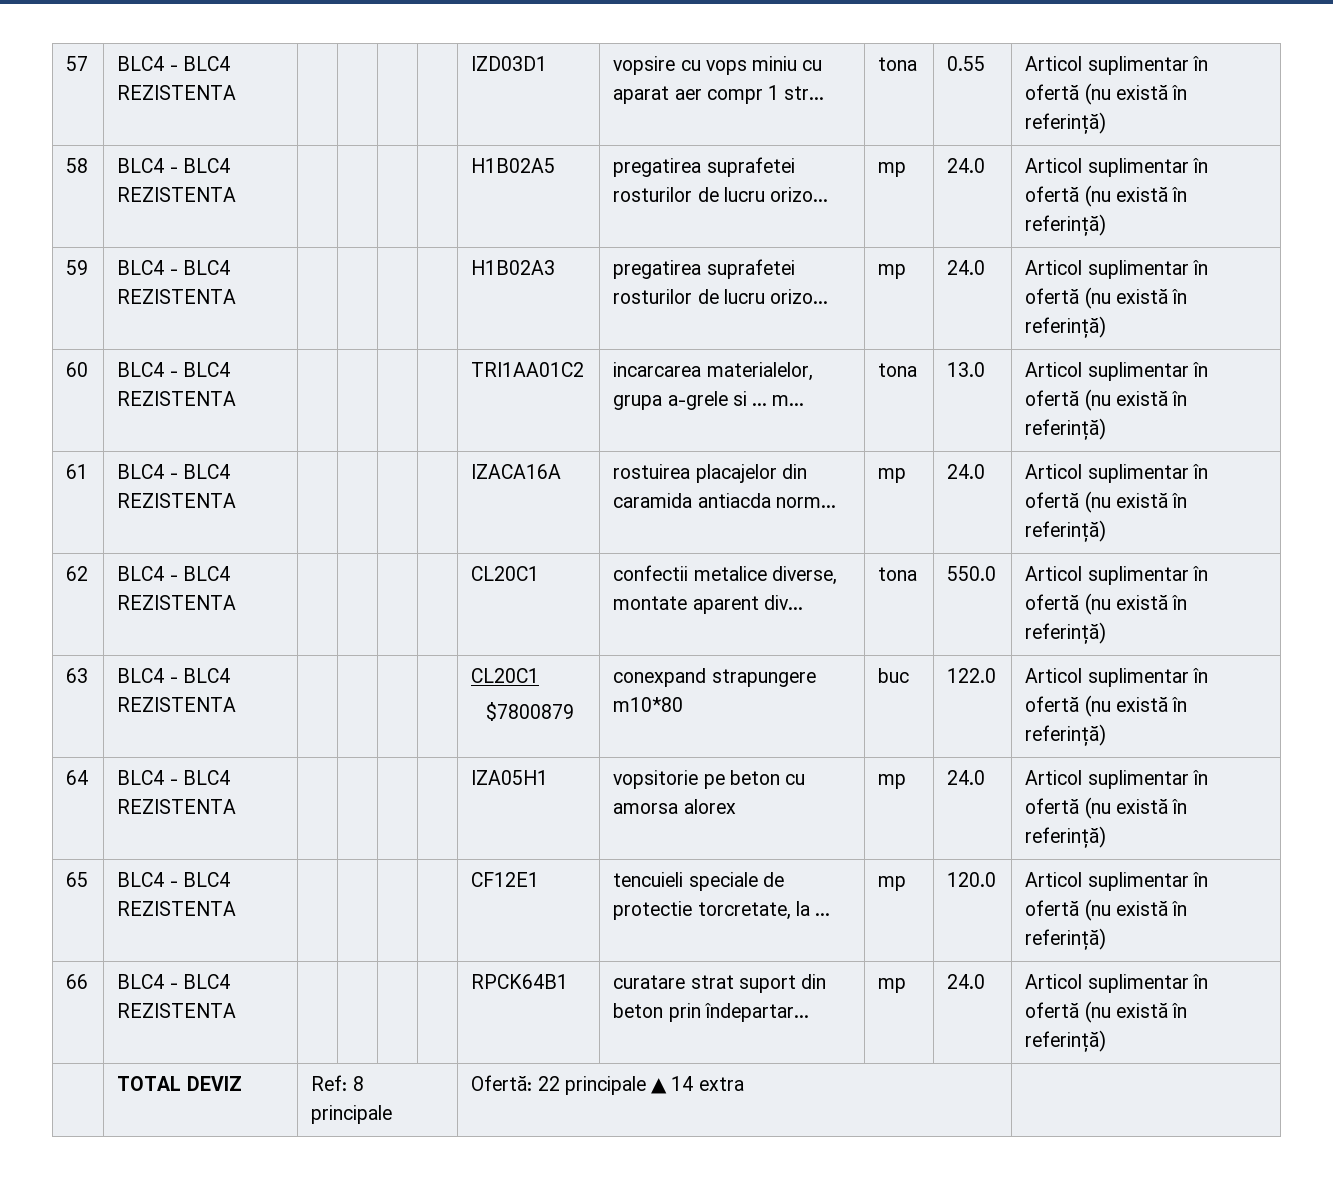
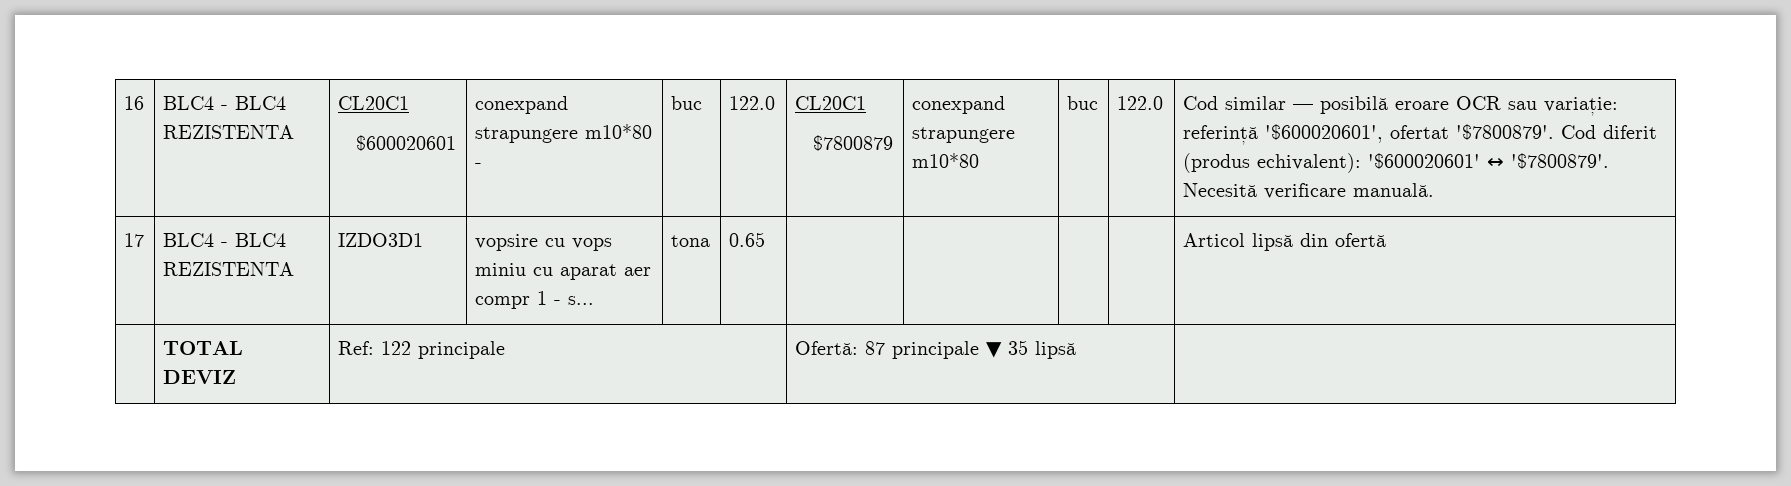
[66,56,89,71] [117,56,230,71] [117,85,237,100] [471,56,548,71] [613,56,823,75] [613,85,825,104] [878,57,918,71] [947,56,986,71] [1025,56,1208,75] [1025,83,1188,105] [1025,112,1107,134] [66,158,89,173] [117,158,230,173] [117,187,237,202] [471,158,556,173] [613,157,795,177] [613,187,829,202] [878,162,907,177] [947,158,986,173] [1025,158,1208,177] [1025,185,1188,207] [1025,214,1107,236] [66,260,89,275] [117,260,230,275] [117,289,237,304] [471,260,556,275] [613,259,795,279] [613,289,829,304] [878,264,907,279] [947,260,986,275] [1025,260,1208,279] [1025,287,1188,309] [1025,316,1107,338] [66,362,89,377] [117,362,230,377] [117,391,237,406] [471,362,585,377] [613,362,813,381] [613,391,805,410] [878,363,918,377] [947,362,986,377] [1025,362,1208,381] [1025,389,1188,411] [1025,418,1107,440] [66,464,89,479] [117,464,230,479] [117,493,237,508] [471,464,562,479] [613,464,807,483] [613,493,836,508] [878,468,907,483] [947,464,986,479] [1025,464,1208,483] [1025,491,1188,513] [1025,520,1107,542] [66,566,89,581] [117,566,230,581] [117,595,237,610] [471,566,540,581] [613,565,837,585] [613,595,803,614] [878,567,918,581] [947,566,997,581] [1025,566,1208,585] [1025,593,1188,615] [1025,622,1107,644] [66,668,89,683] [117,668,230,683] [117,697,237,712] 57 | BLC4 - BLC4 REZISTENTA | | | | | IZD03D1 | vopsire cu vops miniu cu aparat aer compr 1 str... | tona | 0.55 | Articol suplimentar în ofertă (nu există în referință) // 58 | BLC4 - BLC4 REZISTENTA | | | | | H1B02A5 | pregatirea suprafetei rosturilor de lucru orizo... | mp | 24.0 | Articol suplimentar în ofertă (nu există în referință) // 59 | BLC4 - BLC4 REZISTENTA | | | | | H1B02A3 | pregatirea suprafetei rosturilor de lucru orizo... | mp | 24.0 | Articol suplimentar în ofertă (nu există în referință) // 60 | BLC4 - BLC4 REZISTENTA | | | | | TRI1AA01C2 | incarcarea materialelor, grupa a-grele si ... m... | tona | 13.0 | Articol suplimentar în ofertă (nu există în referință) // 61 | BLC4 - BLC4 REZISTENTA | | | | | IZACA16A | rostuirea placajelor din caramida antiacda norm... | mp | 24.0 | Articol suplimentar în ofertă (nu există în referință) // 62 | BLC4 - BLC4 REZISTENTA | | | | | CL20C1 | confectii metalice diverse, montate aparent div... | tona | 550.0 | Articol suplimentar în ofertă (nu există în referință) // 63 | BLC4 - BLC4 REZISTENTA | | | | -> [124,96,145,110] [163,96,287,110] [163,125,295,139] [338,96,410,110] [355,135,456,151] [475,96,569,114] [475,124,653,143] [475,163,483,168] [671,96,703,110] [729,96,776,110] 16 | BLC4 - BLC4 REZISTENTA | CL20C1 // $600020601 | conexpand strapungere m10*80 - | buc | 122.0
[1025,668,1208,687] [1025,695,1188,717] [1025,724,1107,746] [66,770,89,785] [117,770,230,785] [117,799,237,814] [471,770,549,785] [613,770,806,789] [613,799,736,814] [878,774,907,789] [947,770,986,785] [1025,770,1208,789] [1025,797,1188,819] [1025,826,1107,848] [66,872,89,887] [117,872,230,887] [117,901,237,916] [471,872,540,887] [613,872,784,891] [613,901,831,920] [878,876,907,891] [947,872,997,887] [1025,872,1208,891] [1025,899,1188,921] [1025,928,1107,950] [66,974,89,989] [117,974,230,989] [117,1003,237,1018] [471,974,569,989] [613,974,827,993] [613,1003,809,1022] [878,978,907,993] [947,974,986,989] [1025,974,1208,993] [1025,1001,1188,1023] [1025,1030,1107,1052] Articol suplimentar în ofertă (nu există în referință) // 64 | BLC4 - BLC4 REZISTENTA | | | | | IZA05H1 | vopsitorie pe beton cu amorsa alorex | mp | 24.0 | Articol suplimentar în ofertă (nu există în referință) // 65 | BLC4 - BLC4 REZISTENTA | | | | | CF12E1 | tencuieli speciale de protectie torcretate, la ... | mp | 120.0 | Articol suplimentar în ofertă (nu există în referință) // 66 | BLC4 - BLC4 REZISTENTA | | | | | RPCK64B1 | curatare strat suport din beton prin îndepartar... | mp | 24.0 | Articol suplimentar în ofertă (nu există în referință) -> [1183,96,1619,116] [1183,124,1658,145] [1183,153,1610,173] [1183,183,1435,199] [124,233,145,247] [163,233,287,247] [163,262,295,276] [338,233,424,247] [475,234,613,251] [475,263,652,280] [475,291,595,309] [671,235,711,247] [729,232,766,247] [1183,233,1387,251] Cod similar — posibilă eroare OCR sau variație: referință '$600020601', ofertat '$7800879'. Cod diferit (produs echivalent): '$600020601' ↔ '$7800879'. Necesită verificare manuală. // 17 | BLC4 - BLC4 REZISTENTA | IZDO3D1 | vopsire cu vops miniu cu aparat aer compr 1 - s... | tona | 0.65 | | | | | Articol lipsă din ofertă
[352,1076,364,1091] 8 -> [381,341,412,355] 122
[537,1076,744,1095] 22 principale ▲ 14 extra -> [865,340,1077,359] 87 principale ▼ 35 lipsă

